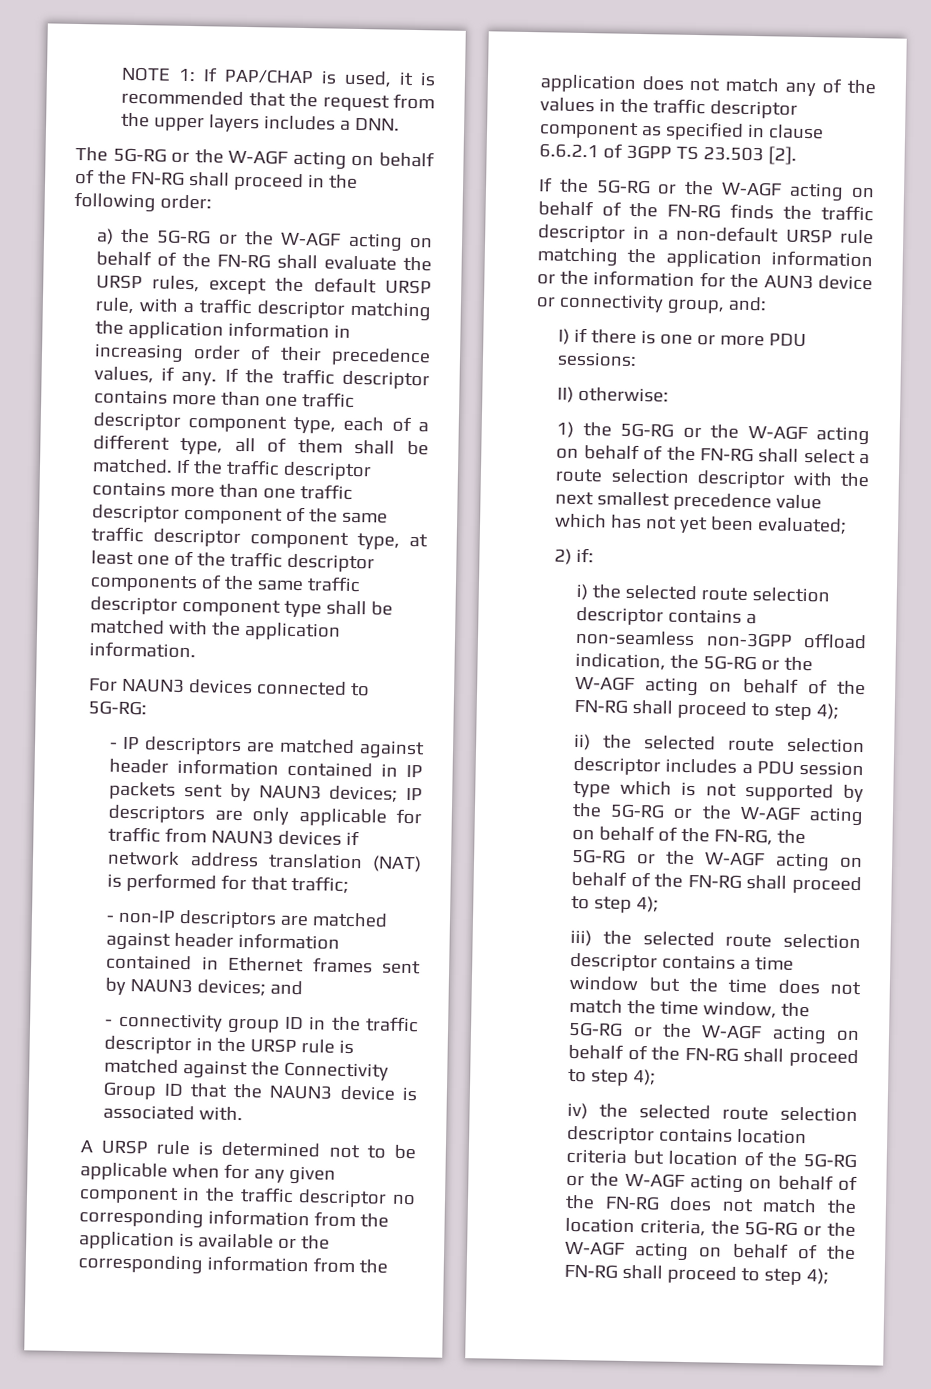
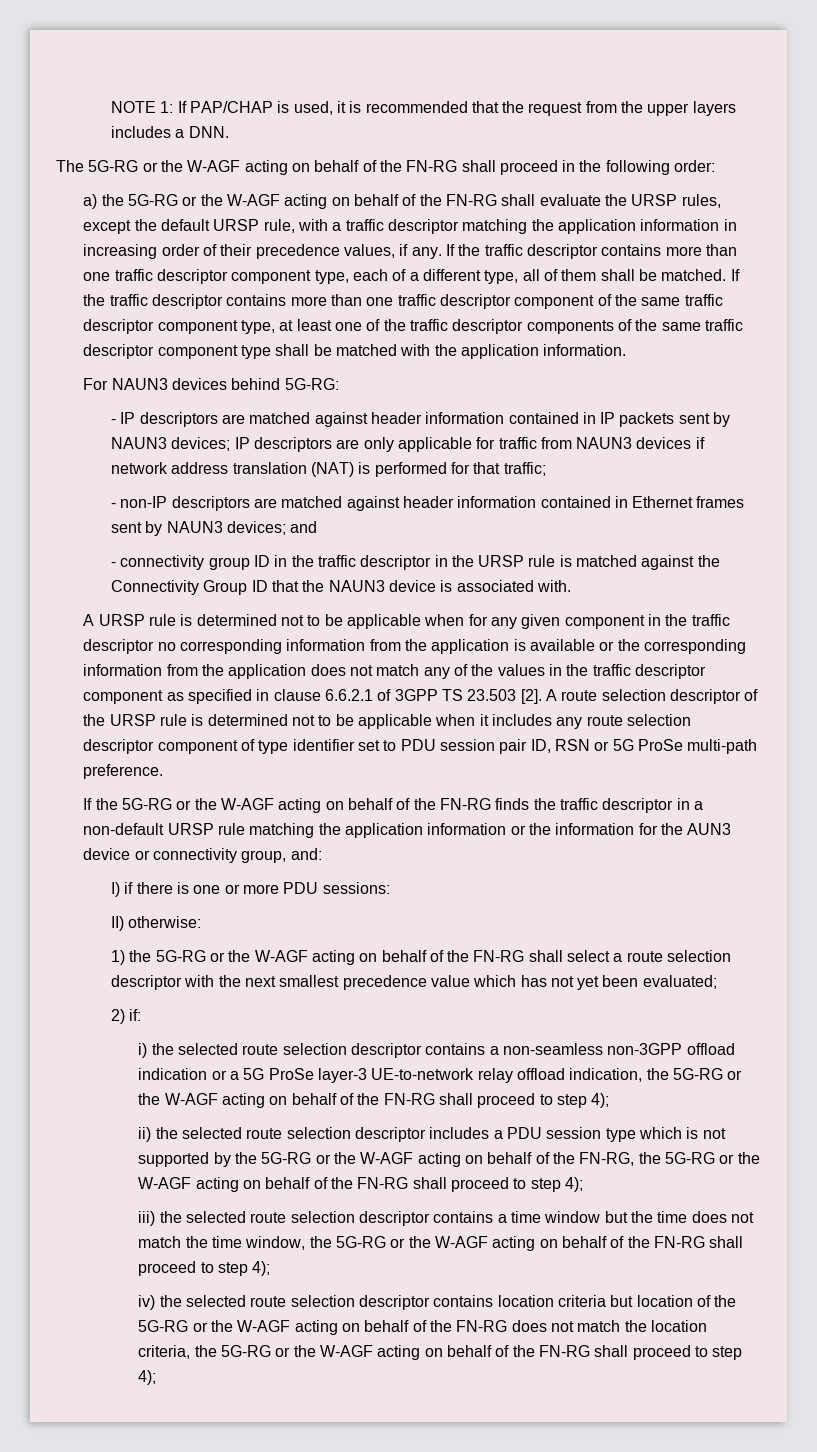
[255,680,370,697] connected to -> [231,378,281,390] behind
(797, 155) none -> [546,689,759,704] [83,714,691,729] [83,739,758,754] [83,764,164,779] A route selection descriptor of the URSP rule is determined not to be applicable when it includes any route selection descriptor component of type identifier set to PDU session pair ID, RSN or 5G ProSe multi-path preference.
(867, 641) none -> [138,1068,566,1083] indication or a 5G ProSe layer-3 UE-to-network relay offload

